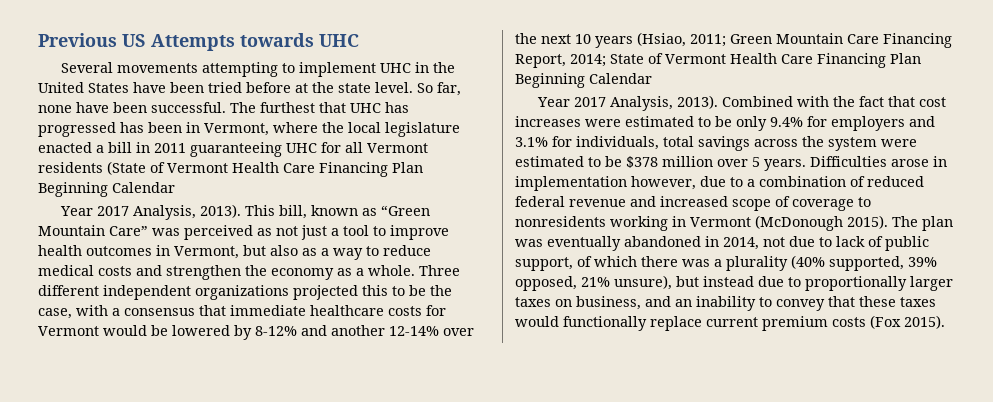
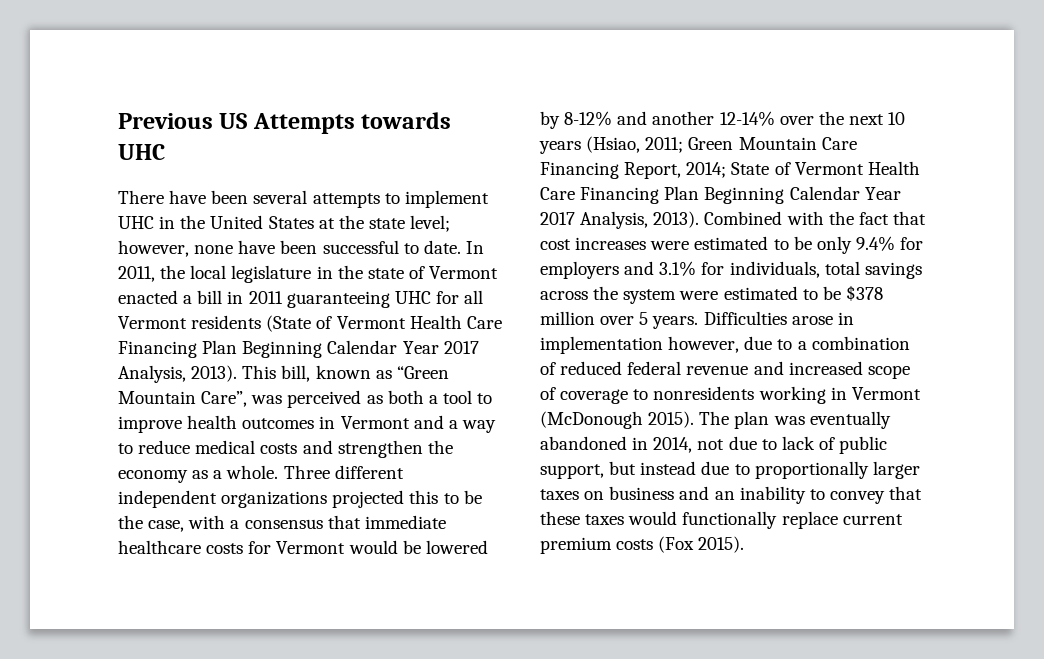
[61,62,279,77] Several movements attempting -> [118,190,380,208] There have been several attempts
[133,82,461,96] [38,102,409,113] [38,122,460,137] have been tried before at the state level. So far, none have been successful. The furthest that UHC has progressed has been in Vermont, where the local legislature -> [318,215,451,232] [118,240,484,257] [118,265,499,283] at the state level; however, none have been successful to date. In 2011, the local legislature in the state of Vermont
(175, 187) // -> (398, 347) none
[109,226,148,236] Care” -> [201,391,248,407] Care”,
[276,225,327,240] not just -> [387,390,424,404] both
[174,245,317,259] Vermont, but also as -> [340,415,444,429] Vermont and
(652, 78) // -> (860, 193) none
[577,255,937,271] [515,275,672,291] of which there was a plurality (40% supported, 39% opposed, 21% unsure), -> (604, 471) none
[576,296,641,310] business, -> [609,486,675,500] business

